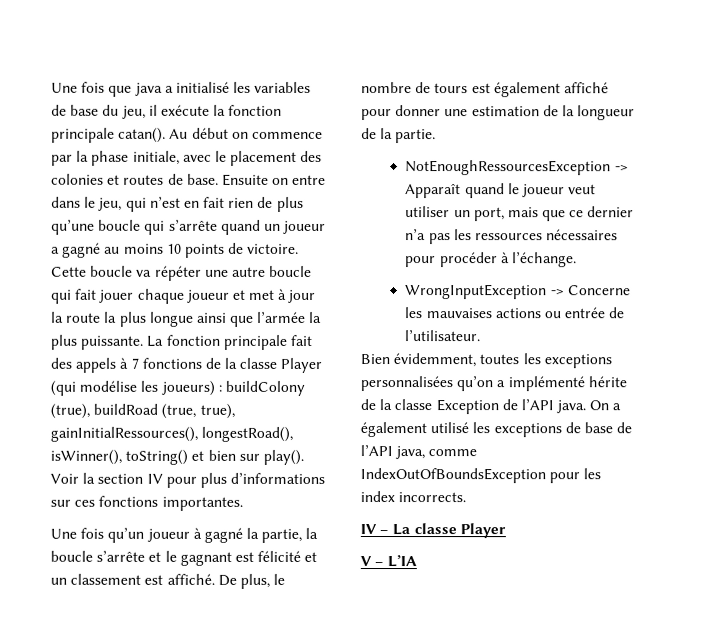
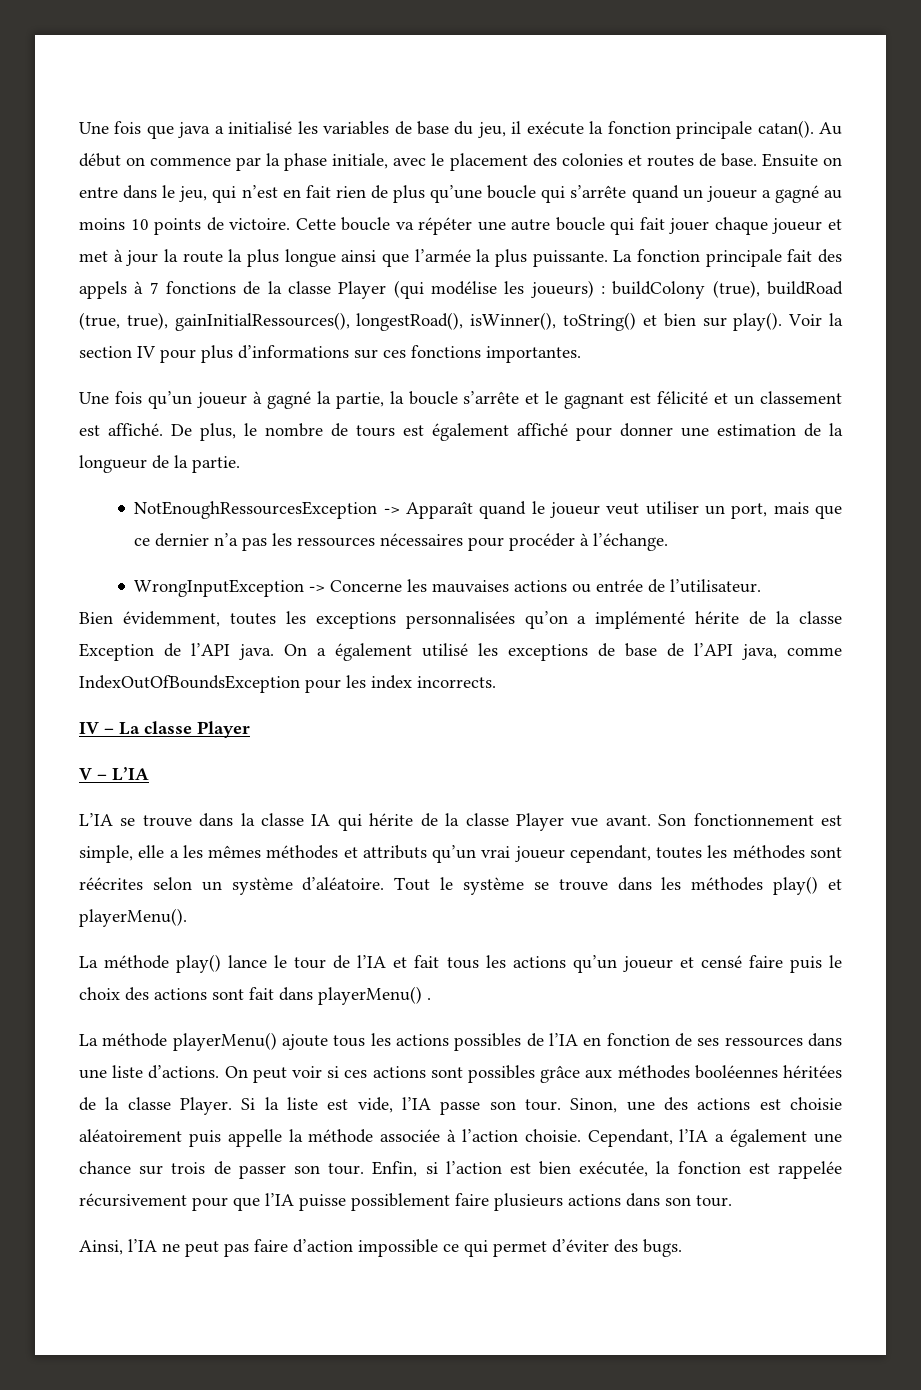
(418, 561) none -> [79,813,842,831] [79,845,842,863] [79,876,842,895] [79,908,187,927] [79,954,842,973] [79,986,431,1005] [79,1032,843,1051] [79,1065,842,1083] [79,1097,843,1115] [79,1129,842,1147] [79,1161,842,1179] [79,1193,732,1211] [79,1239,682,1257] // L’IA se trouve dans la classe IA qui hérite de la classe Player vue avant. Son fonctionnement est simple, elle a les mêmes méthodes et attributs qu’un vrai joueur cependant, toutes les méthodes sont réécrites selon un système d’aléatoire. Tout le système se trouve dans les méthodes play() et playerMenu(). // La méthode play() lance le tour de l’IA et fait tous les actions qu’un joueur et censé faire puis le choix des actions sont fait dans playerMenu() . // La méthode playerMenu() ajoute tous les actions possibles de l’IA en fonction de ses ressources dans une liste d’actions. On peut voir si ces actions sont possibles grâce aux méthodes booléennes héritées de la classe Player. Si la liste est vide, l’IA passe son tour. Sinon, une des actions est choisie aléatoirement puis appelle la méthode associée à l’action choisie. Cependant, l’IA a également une chance sur trois de passer son tour. Enfin, si l’action est bien exécutée, la fonction est rappelée récursivement pour que l’IA puisse possiblement faire plusieurs actions dans son tour. // Ainsi, l’IA ne peut pas faire d’action impossible ce qui permet d’éviter des bugs.

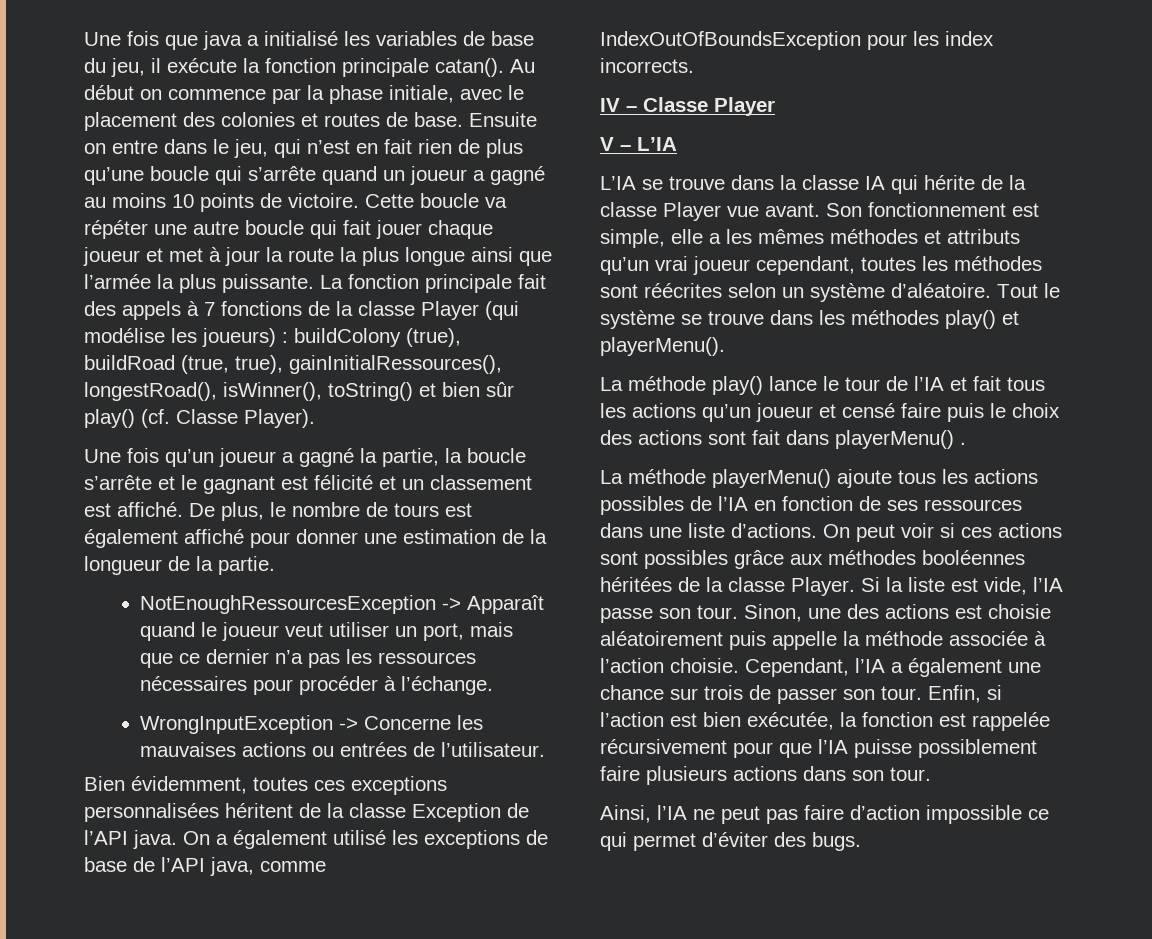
[702,312,844,331] [79,345,581,363] sur play(). Voir la section IV pour plus d’informations sur ces fonctions importantes. -> [486,382,514,397] [84,409,315,428] sûr play() (cf. Classe Player).
[252,391,262,404] à -> [282,452,294,463] a
[596,579,644,592] entrée -> [340,742,408,757] entrées
[285,611,306,624] les -> [314,780,345,791] ces
[524,611,740,629] qu’on a implémenté hérite -> [225,803,293,818] héritent
[119,721,192,735] La classe -> [643,97,708,112] Classe

